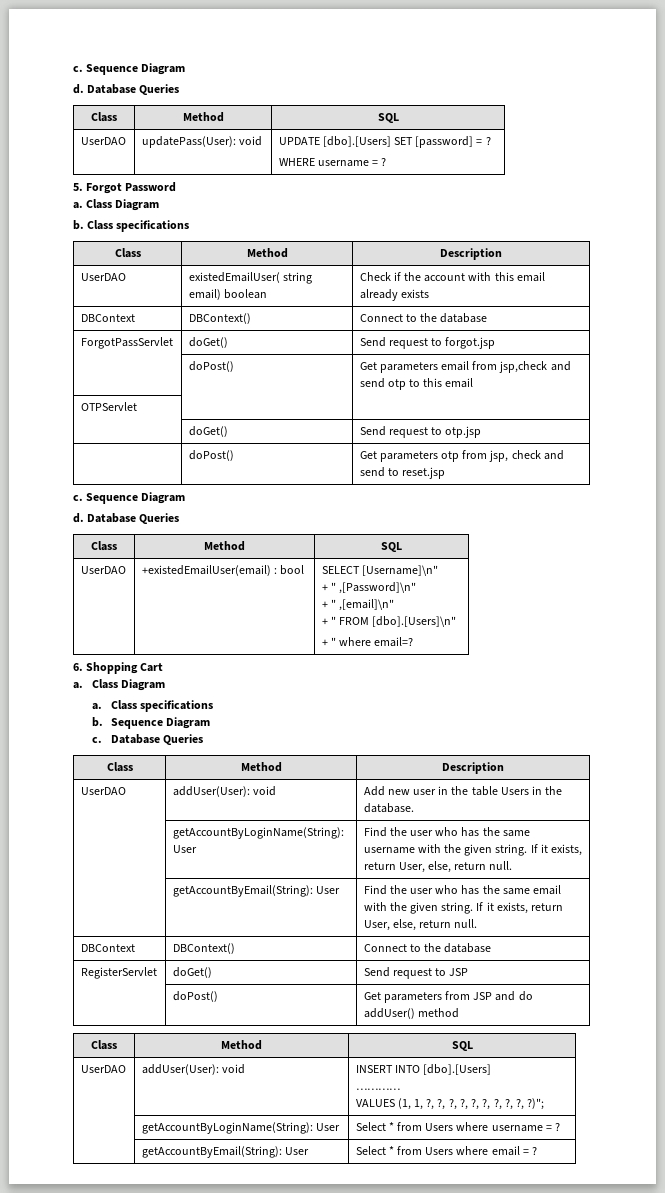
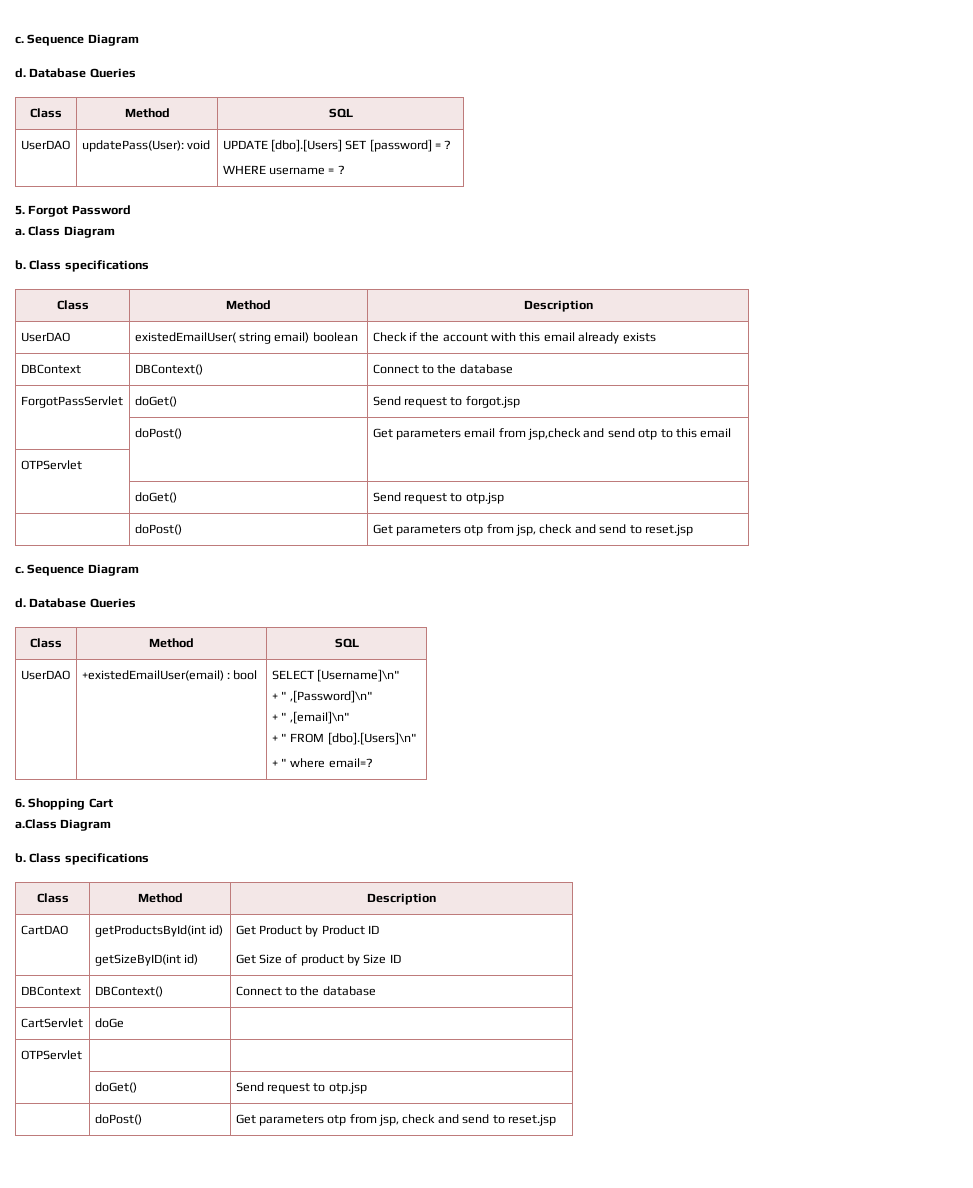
[73,679,166,691] [91,700,213,712] [91,717,210,729] [91,734,203,745] [106,762,133,772] [240,762,282,772] [442,762,504,774] [80,787,126,795] [172,786,276,797] [363,786,563,796] [363,803,414,813] [172,827,344,839] [172,845,197,853] [363,827,530,837] [363,844,583,856] [363,861,513,873] [172,885,340,897] [363,885,562,895] [363,902,564,914] [363,919,478,931] [80,944,135,952] [172,943,235,954] [363,943,492,953] [80,967,157,979] [172,967,212,978] [363,967,469,979] [172,991,218,1002] [363,991,533,1003] [363,1008,459,1019] [91,1040,117,1050] [220,1040,262,1050] [451,1041,473,1051] [80,1065,126,1073] [141,1064,245,1075] [355,1064,491,1075] [355,1088,400,1090] [355,1098,545,1110] [141,1122,340,1134] [355,1122,561,1132] [141,1146,309,1158] [355,1146,538,1156] a. Class Diagram // a. Class specifications // b. Sequence Diagram // c. Database Queries // Class | Method | Description // UserDAO | addUser(User): void | Add new user in the table Users in the database. // | getAccountByLoginName(String): User | Find the user who has the same username with the given string. If it exists, return User, else, return null. // | getAccountByEmail(String): User | Find the user who has the same email with the given string. If it exists, return User, else, return null. // DBContext | DBContext() | Connect to the database // RegisterServlet | doGet() | Send request to JSP // | doPost() | Get parameters from JSP and do addUser() method // Class | Method | SQL // UserDAO | addUser(User): void | INSERT INTO [dbo].[Users] // ………… // VALUES (1, 1, ?, ?, ?, ?, ?, ?, ?, ?, ?, ?)"; // | getAccountByLoginName(String): User | Select * from Users where username = ? // | getAccountByEmail(String): User | Select * from Users where email = ? -> [15,819,112,831] [15,853,149,865] [36,893,69,903] [137,893,183,903] [367,893,436,905] [20,925,68,935] [94,925,223,937] [94,954,198,966] [235,925,380,937] [235,954,401,966] [20,986,81,996] [94,986,163,997] [235,986,376,996] [20,1018,83,1028] [94,1018,124,1028] [20,1050,82,1060] [94,1082,137,1093] [235,1082,367,1094] [94,1114,142,1125] [235,1114,556,1126] a.Class Diagram // b. Class specifications // Class | Method | Description // CartDAO | getProductsById(int id) // getSizeByID(int id) | Get Product by Product ID // Get Size of product by Size ID // DBContext | DBContext() | Connect to the database // CartServlet | doGe | // OTPServlet | | // | doGet() | Send request to otp.jsp // | doPost() | Get parameters otp from jsp, check and send to reset.jsp

